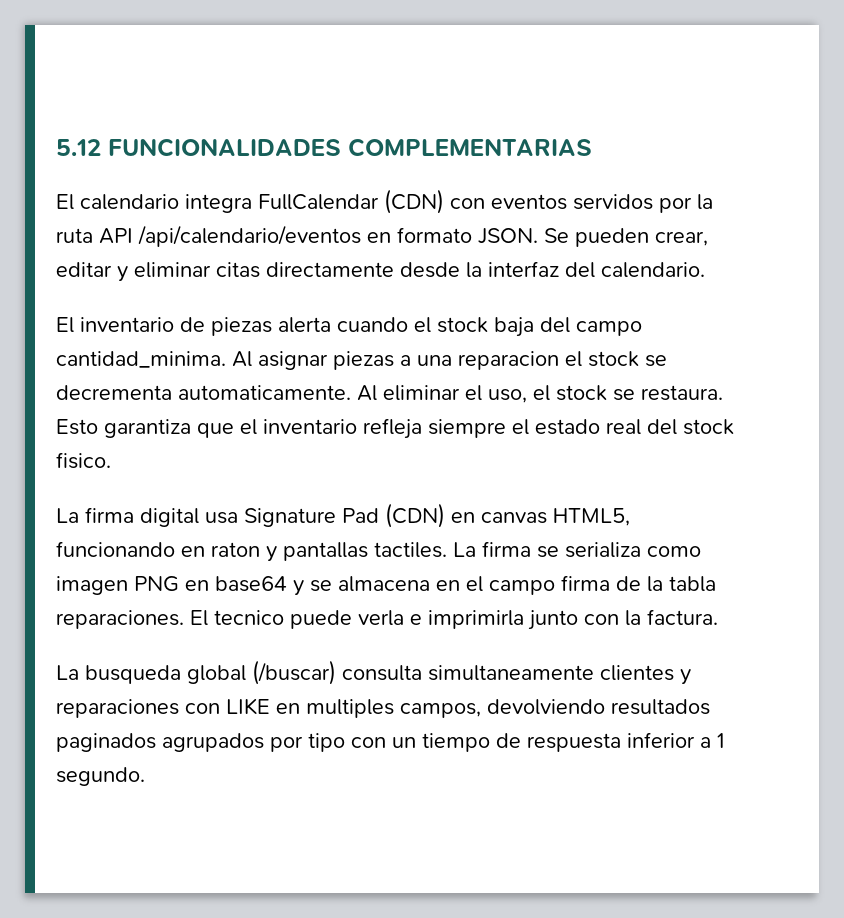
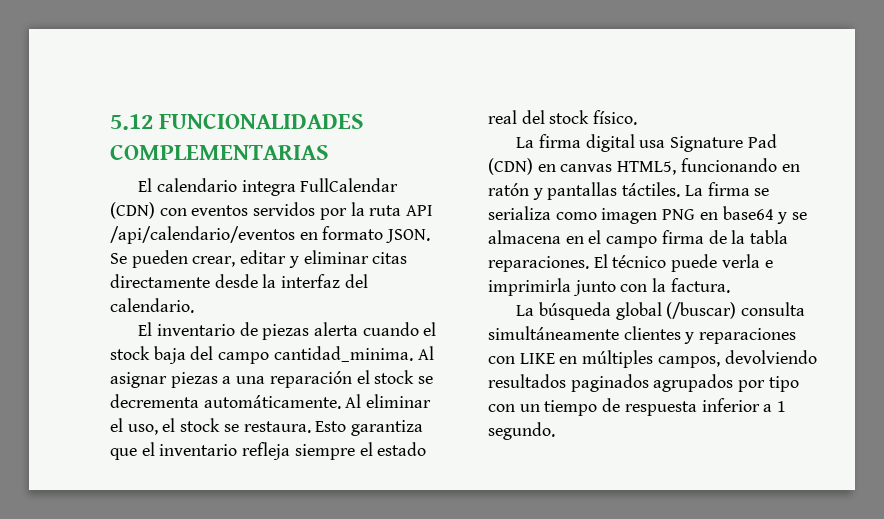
[458,351,559,370] reparacion -> [269,371,352,388] reparación
[178,385,351,400] automaticamente. -> [203,395,341,409] automáticamente.
[56,452,111,469] fisico. -> [593,110,638,125] físico.
[211,542,260,557] raton -> [488,183,529,196] ratón
[374,542,447,558] tactiles. -> [622,182,681,197] táctiles.
[214,610,284,625] tecnico -> [612,255,667,268] técnico
[85,665,181,684] busqueda -> [538,302,611,320] búsqueda
[428,665,594,681] simultaneamente -> [488,326,619,340] simultáneamente
[306,699,394,718] multiples -> [582,350,654,368] múltiples

